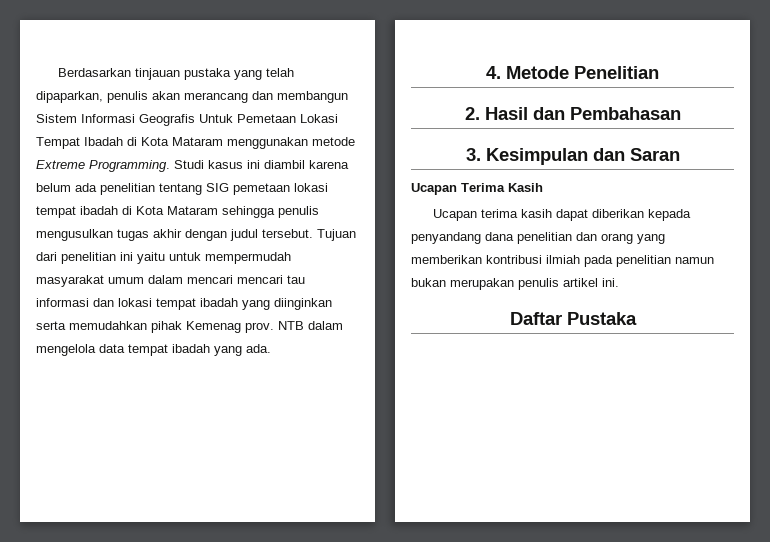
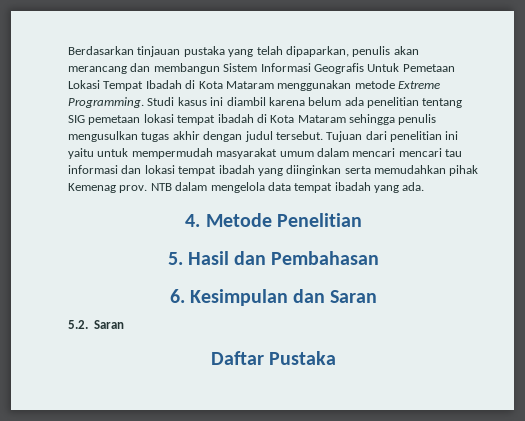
[464,107,480,120] 2. -> [167,252,183,265] 5.
[465,148,481,161] 3. -> [169,289,185,303] 6.
[411,183,543,195] [432,209,691,221] [411,232,665,244] [411,255,714,267] [411,278,619,290] Ucapan Terima Kasih // Ucapan terima kasih dapat diberikan kepada penyandang dana penelitian dan orang yang memberikan kontribusi ilmiah pada penelitian namun bukan merupakan penulis artikel ini. -> [68,320,125,329] 5.2. Saran

